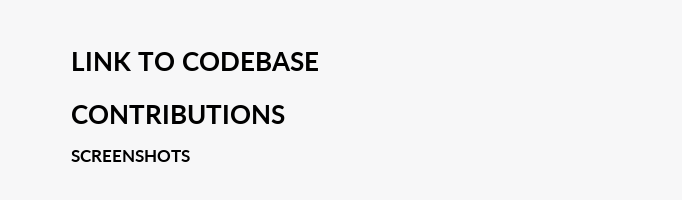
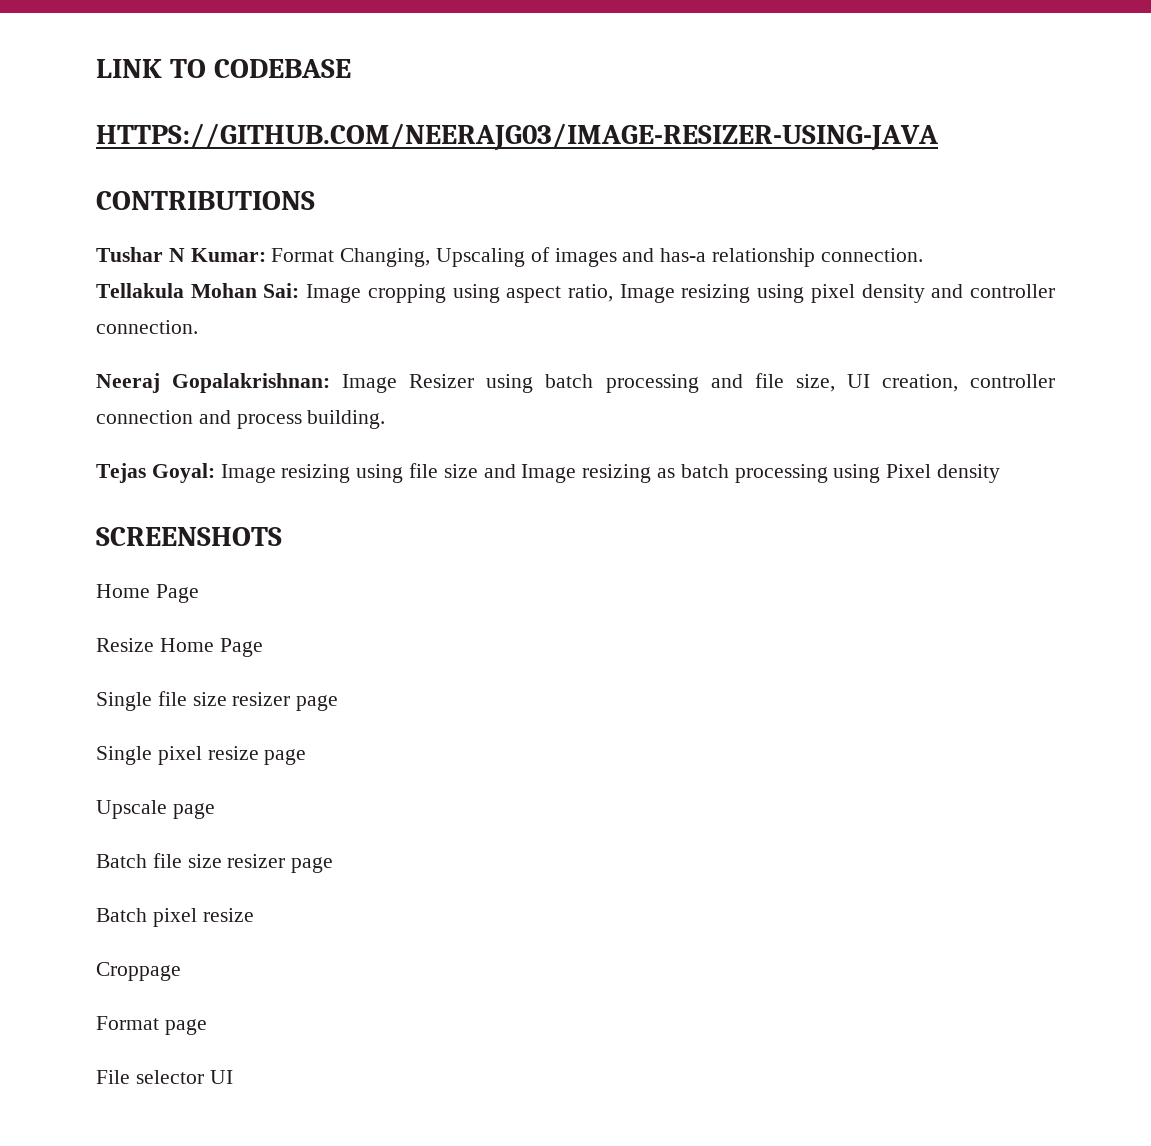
(320, 61) none -> [96,123,939,151] // HTTPS://GITHUB.COM/NEERAJG03/IMAGE-RESIZER-USING-JAVA
[71,150,190,162] SCREENSHOTS -> [96,247,923,267] [96,283,1055,303] [96,320,198,334] [96,373,1055,393] [96,410,386,429] [96,463,1001,483] [96,527,282,546] [96,584,199,603] [96,638,263,657] [96,691,339,711] [96,746,307,765] [96,800,215,819] [96,853,334,873] [96,908,254,927] [96,962,181,981] [96,1016,207,1035] [96,1070,233,1084] Tushar N Kumar: Format Changing, Upscaling of images and has-a relationship connection. // Tellakula Mohan Sai: Image cropping using aspect ratio, Image resizing using pixel density and controller connection. // Neeraj Gopalakrishnan: Image Resizer using batch processing and file size, UI creation, controller connection and process building. // Tejas Goyal: Image resizing using file size and Image resizing as batch processing using Pixel density // SCREENSHOTS // Home Page // Resize Home Page // Single file size resizer page // Single pixel resize page // Upscale page // Batch file size resizer page // Batch pixel resize // Croppage // Format page // File selector UI

